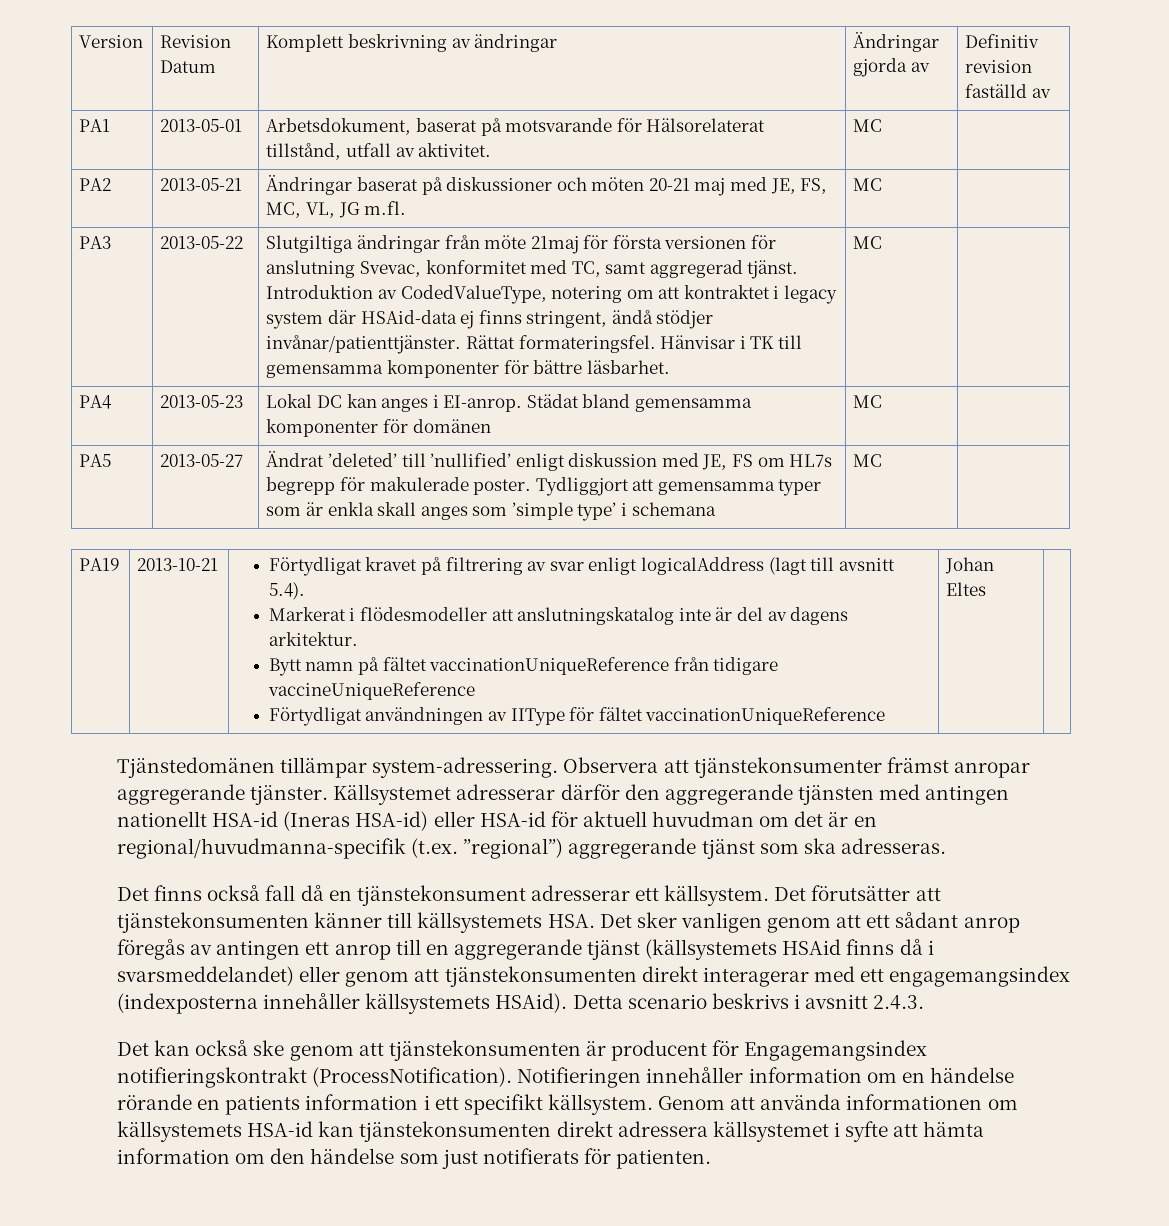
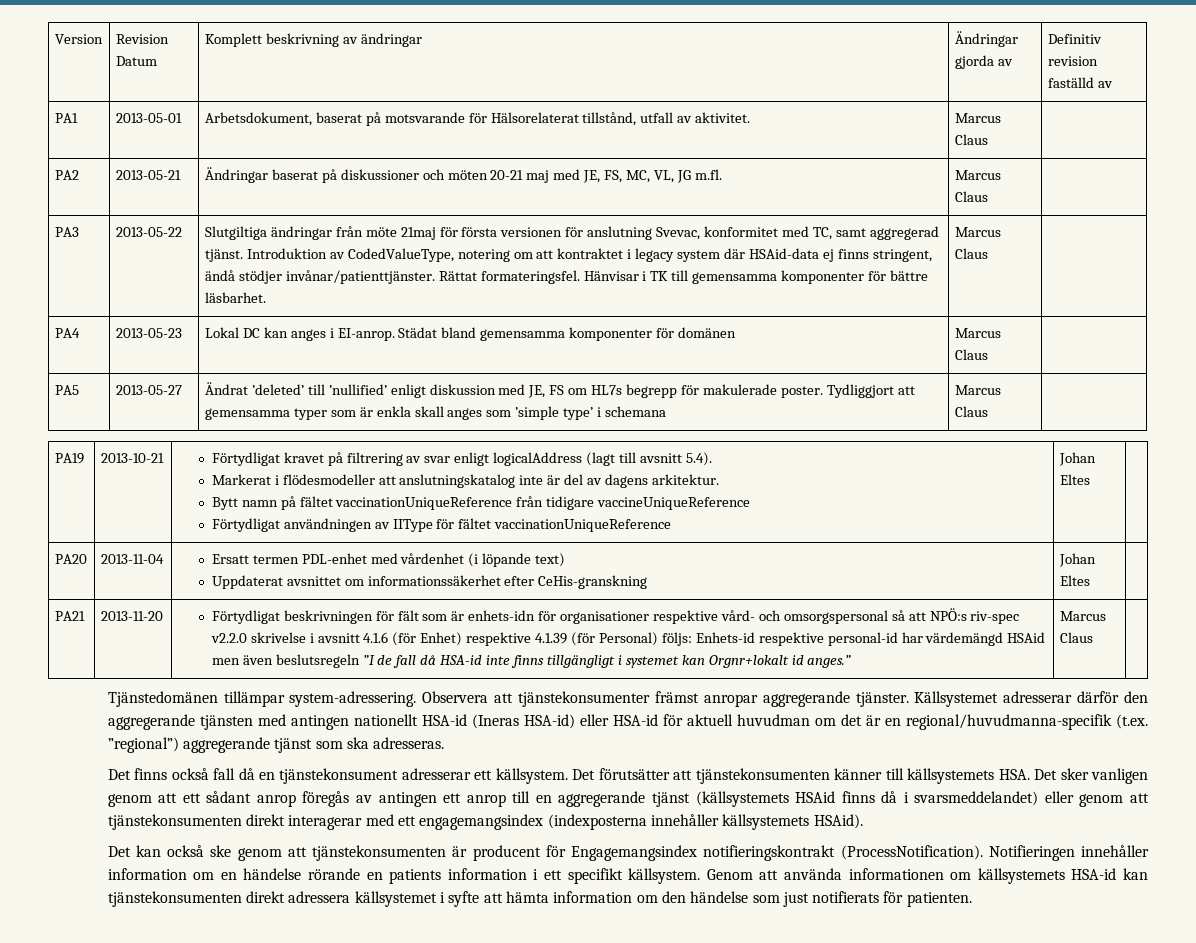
[853,119,883,132] MC -> [954,113,1001,123] [954,134,988,145] Marcus Claus
[853,178,883,191] MC -> [954,170,1001,180] [954,191,988,202] Marcus Claus
[853,236,883,249] MC -> [954,227,1001,237] [954,248,988,259] Marcus Claus
[853,395,883,408] MC -> [954,328,1001,338] [954,349,988,360] Marcus Claus
[853,454,883,467] MC -> [954,385,1001,395] [954,406,988,417] Marcus Claus
(987, 589) none -> [54,554,87,564] [100,554,164,564] [211,553,566,567] [211,575,648,589] [1058,553,1096,567] [1059,575,1090,586] [54,611,85,621] [100,611,163,621] [211,608,1020,624] [210,632,1046,646] [211,654,852,668] [1059,611,1106,621] [1059,632,1093,643] // PA20 | 2013-11-04 | Ersatt termen PDL-enhet med vårdenhet (i löpande text) // Uppdaterat avsnittet om informationssäkerhet efter CeHis-granskning | Johan Eltes | // PA21 | 2013-11-20 | Förtydligat beskrivningen för fält som är enhets-idn för organisationer respektive vård- och omsorgspersonal så att NPÖ:s riv-spec v2.2.0 skrivelse i avsnitt 4.1.6 (för Enhet) respektive 4.1.39 (för Personal) följs: Enhets-id respektive personal-id har värdemängd HSAid men även beslutsregeln ”I de fall då HSA-id inte finns tillgängligt i systemet kan Orgnr+lokalt id anges.” | Marcus Claus |
[572,993,925,1010] Detta scenario beskrivs i avsnitt 2.4.3. -> (863, 821) none

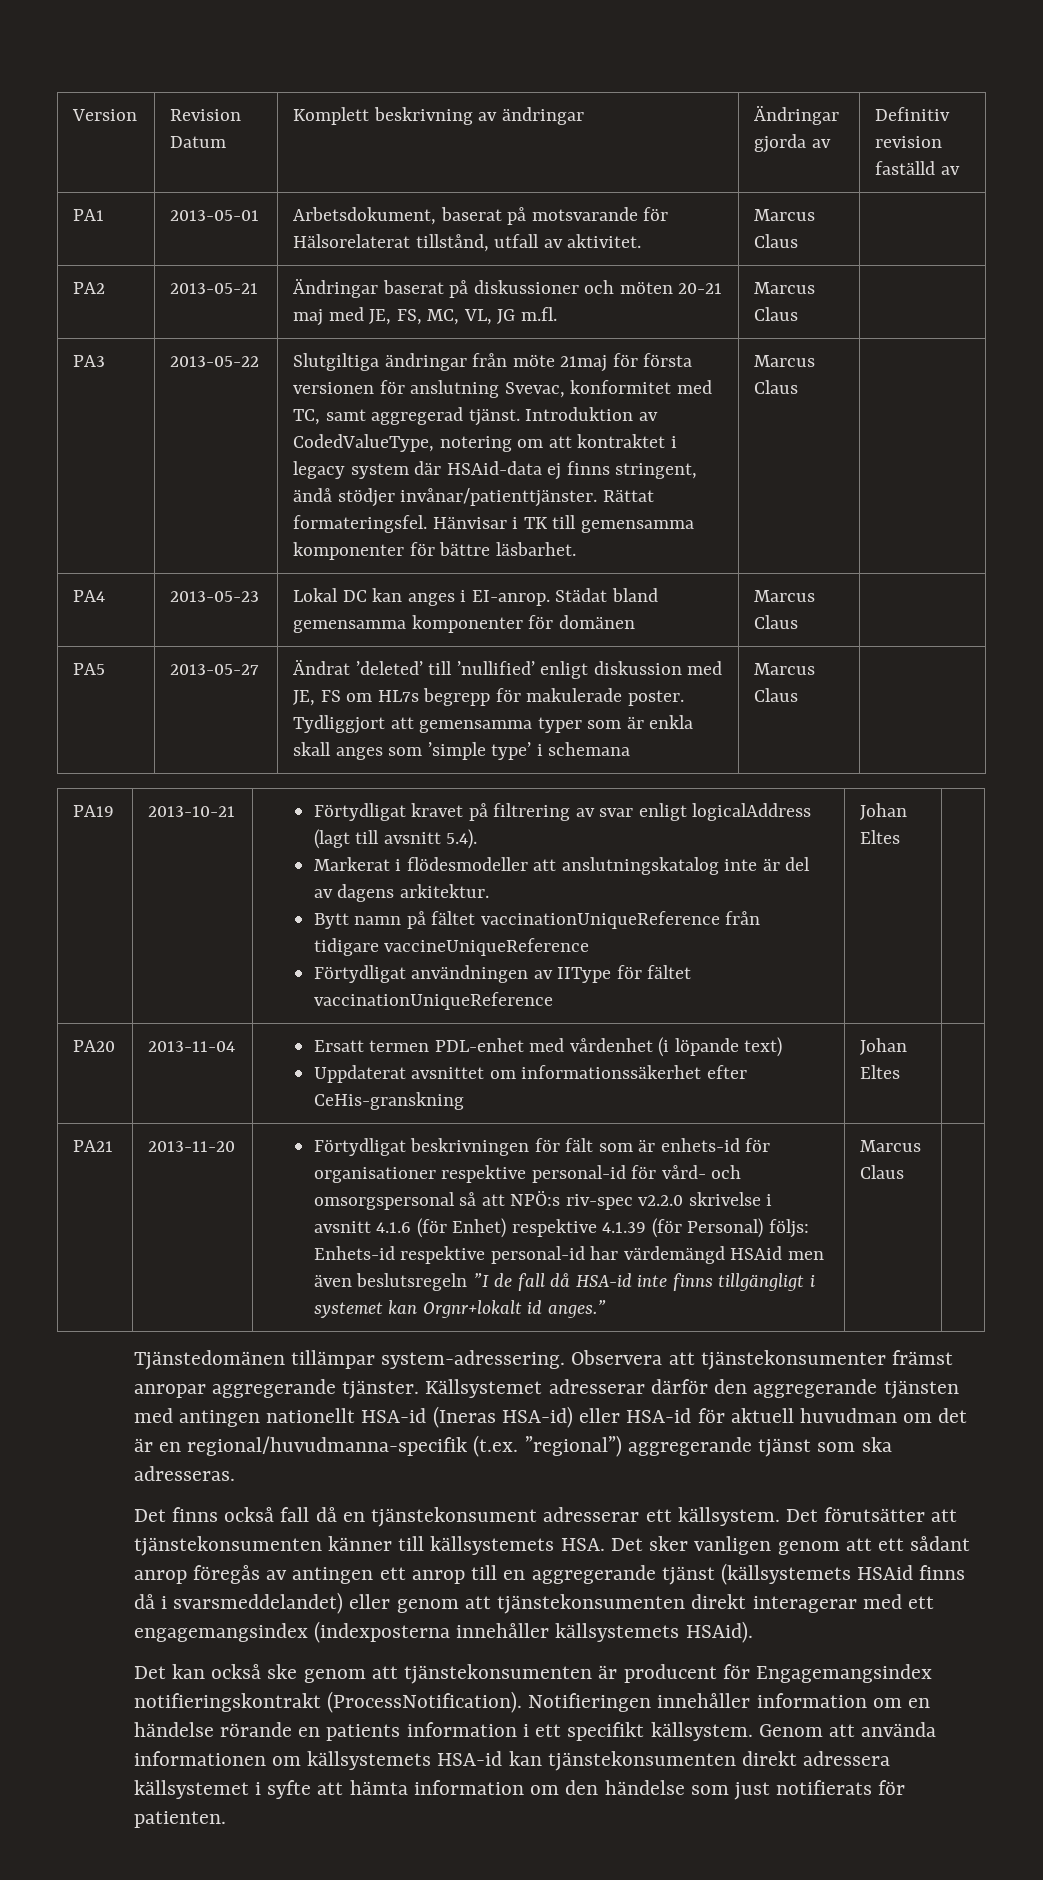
[468,610,536,621] enhets-idn -> [660,1138,740,1152] enhets-id
(719, 617) none -> [531,1165,657,1183] personal-id för

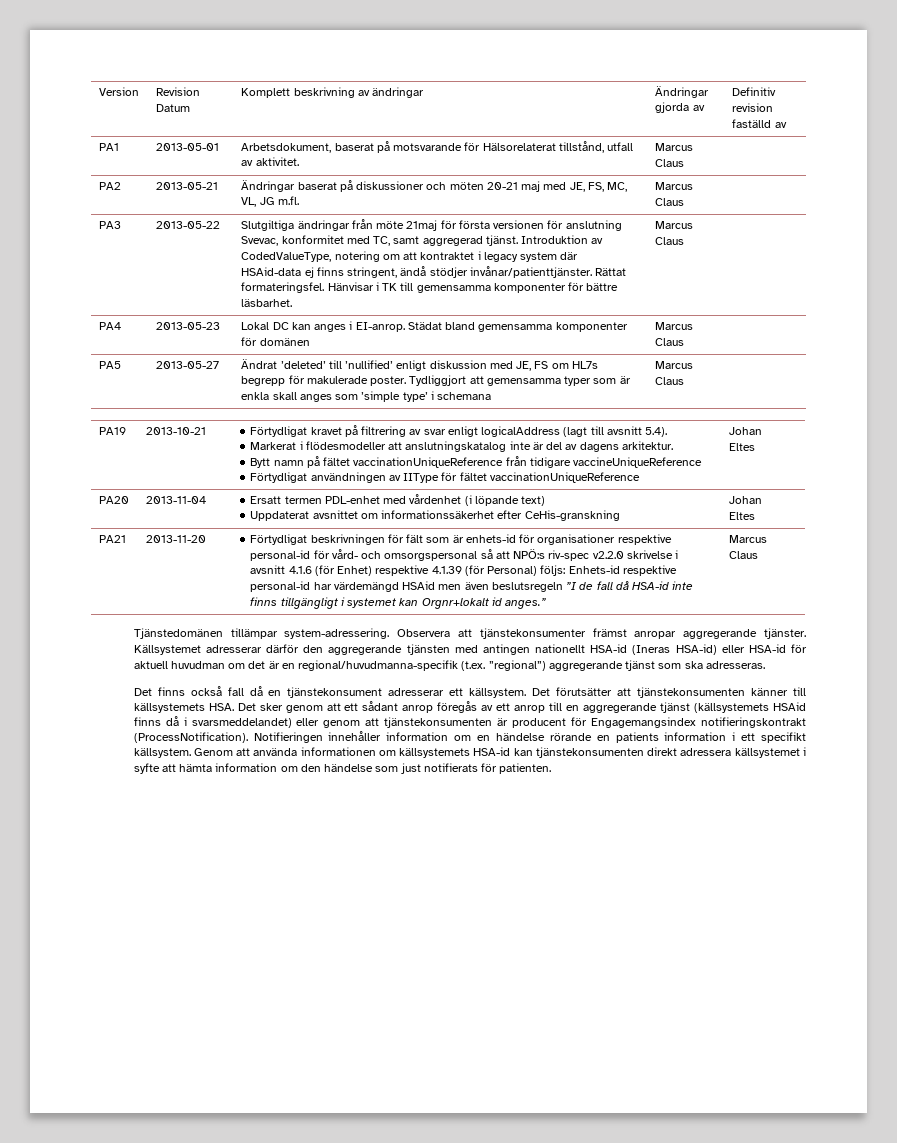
[694,1536,772,1555] vanligen -> (283, 707) none
[292,1567,374,1584] antingen -> (494, 708) none
[691,1594,934,1613] [133,1621,753,1643] [133,1664,593,1684] direkt interagerar med ett engagemangsindex (indexposterna innehåller källsystemets HSAid). // Det kan också ske genom att tjänstekonsumenten -> (493, 722) none

